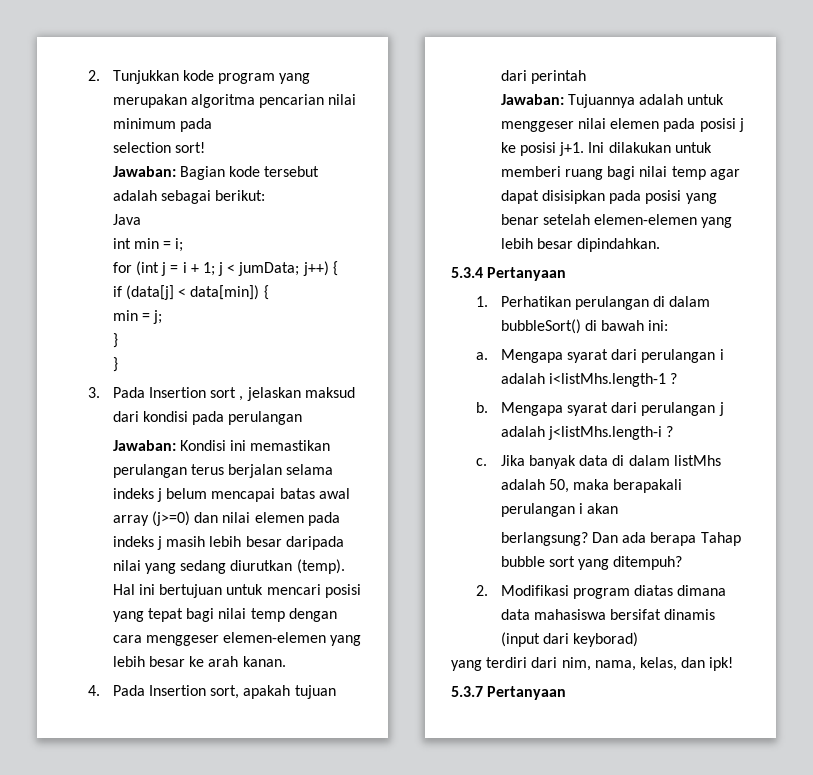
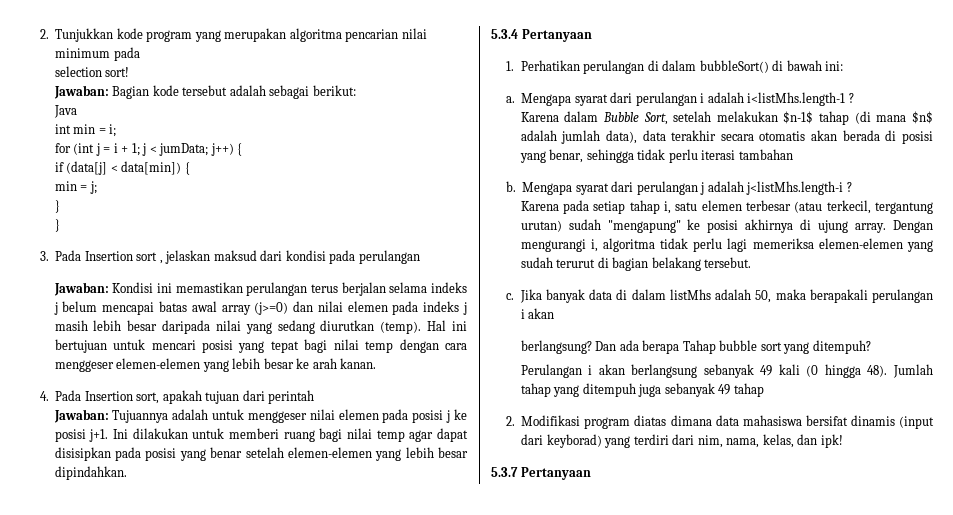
(678, 378) none -> [520,111,933,125] [520,130,933,144] [519,149,793,163] // Karena dalam Bubble Sort, setelah melakukan $n-1$ tahap (di mana $n$ adalah jumlah data), data terakhir secara otomatis akan berada di posisi yang benar, sehingga tidak perlu iterasi tambahan
(674, 431) none -> [520,200,933,214] [520,219,933,233] [520,238,933,252] [520,257,752,271] // Karena pada setiap tahap i, satu elemen terbesar (atau terkecil, tergantung urutan) sudah "mengapung" ke posisi akhirnya di ujung array. Dengan mengurangi i, algoritma tidak perlu lagi memeriksa elemen-elemen yang sudah terurut di bagian belakang tersebut.
(683, 563) none -> [520,364,933,378] [520,383,764,397] // Perulangan i akan berlangsung sebanyak 49 kali (0 hingga 48). Jumlah tahap yang ditempuh juga sebanyak 49 tahap
(639, 639) // -> (602, 441) none

